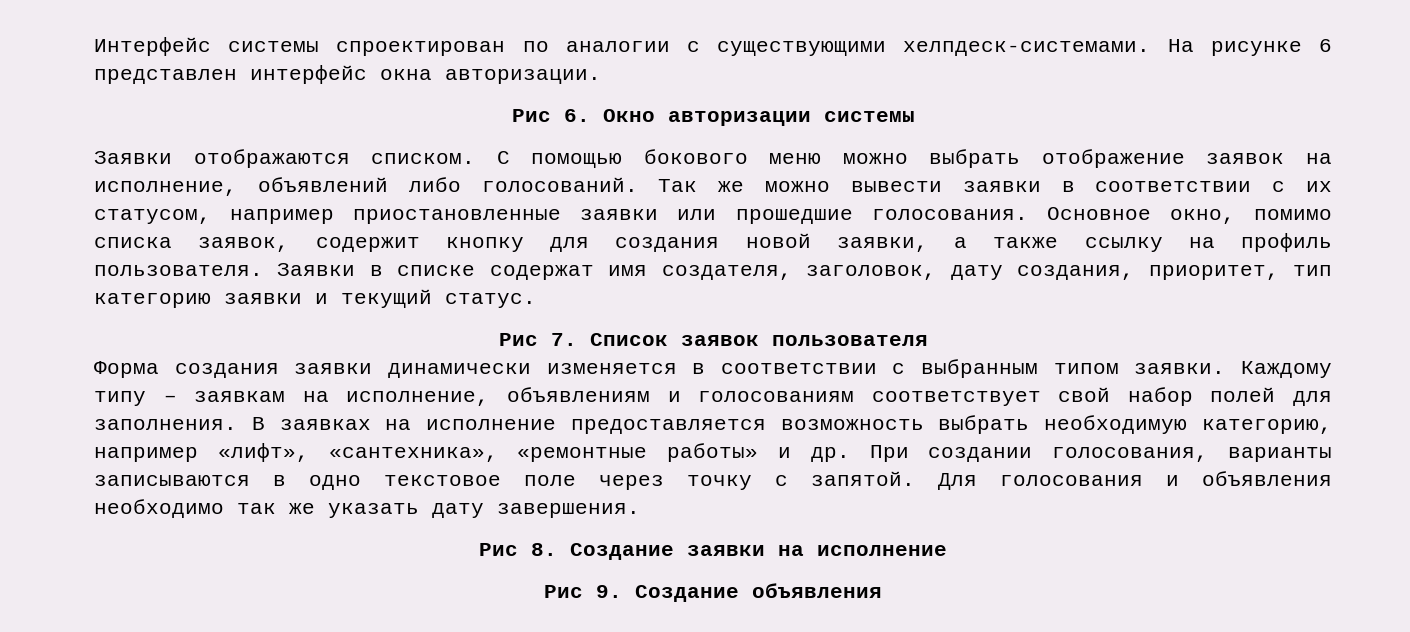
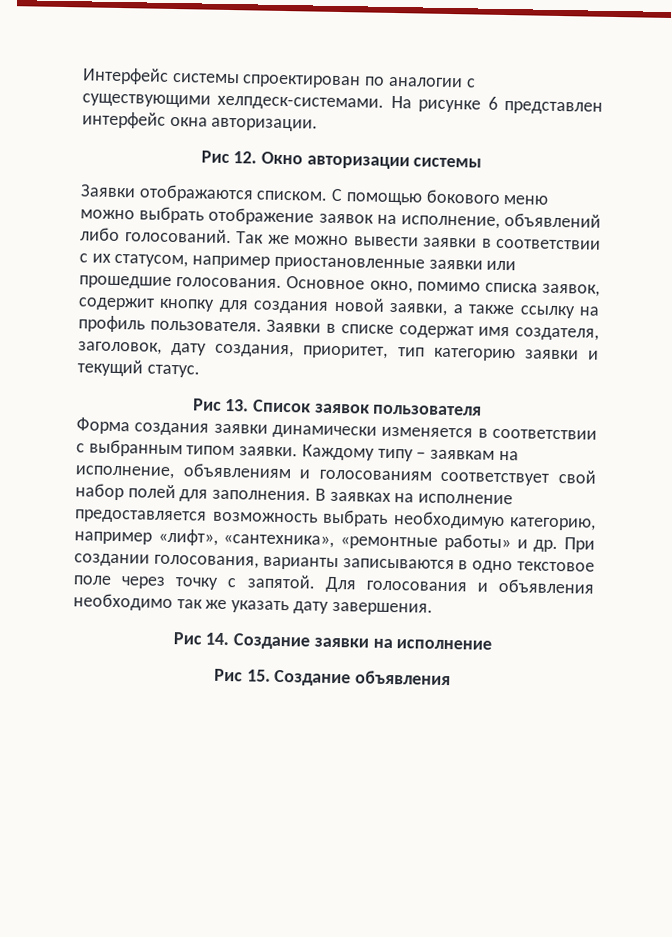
[563,109,590,122] 6. -> [233,151,258,164] 12.
[550,333,577,346] 7. -> [225,398,250,412] 13.
[531,543,557,556] 8. -> [205,632,230,646] 14.
[596,585,622,598] 9. -> [246,669,271,682] 15.

